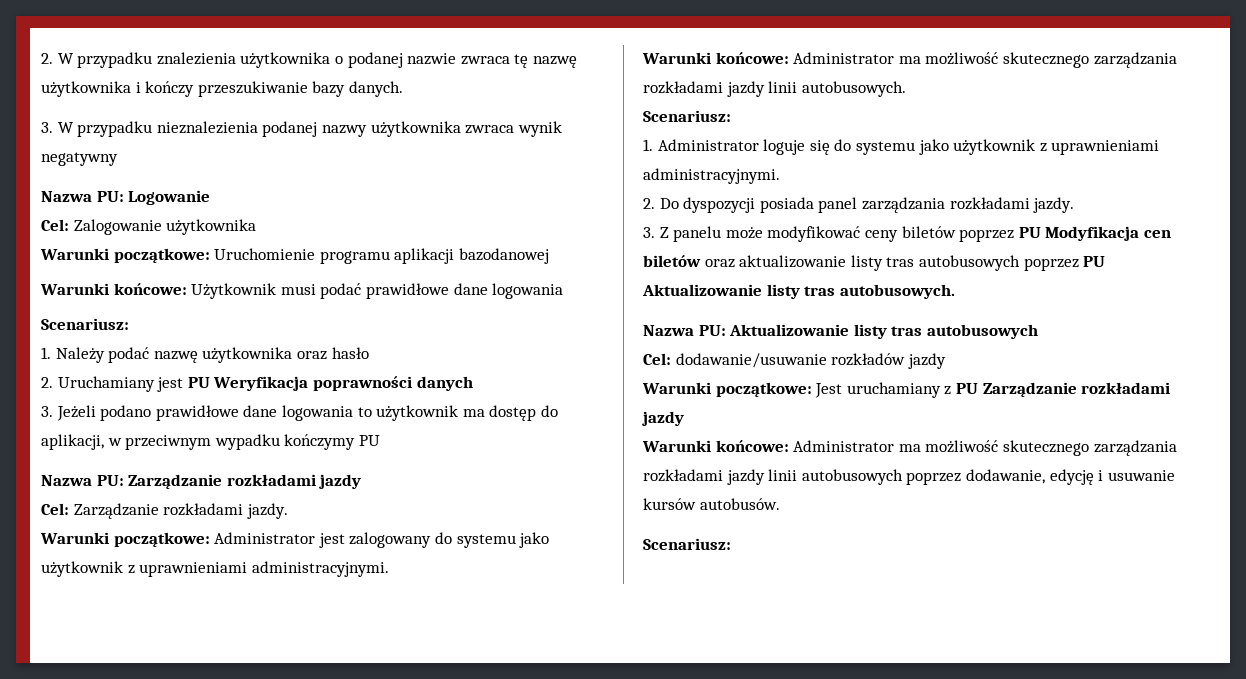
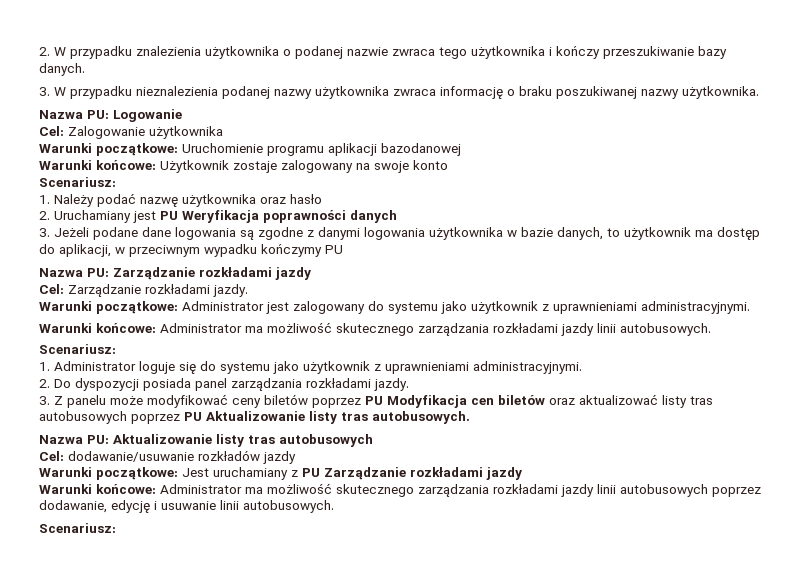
[514,54,577,68] tę nazwę -> [439,47,467,59] tego
[517,121,562,137] [41,152,118,166] wynik negatywny -> [440,86,759,99] informację o braku poszukiwanej nazwy użytkownika.
[280,283,564,299] musi podać prawidłowe dane logowania -> [233,160,448,173] zostaje zalogowany na swoje konto
[100,405,353,421] podano prawidłowe dane logowania -> [93,227,603,240] podane dane logowania są zgodne z danymi logowania użytkownika w bazie danych,
[739,255,847,268] aktualizowanie -> [579,394,658,405] aktualizować
[643,498,780,510] kursów autobusów. -> [220,500,334,513] linii autobusowych.

